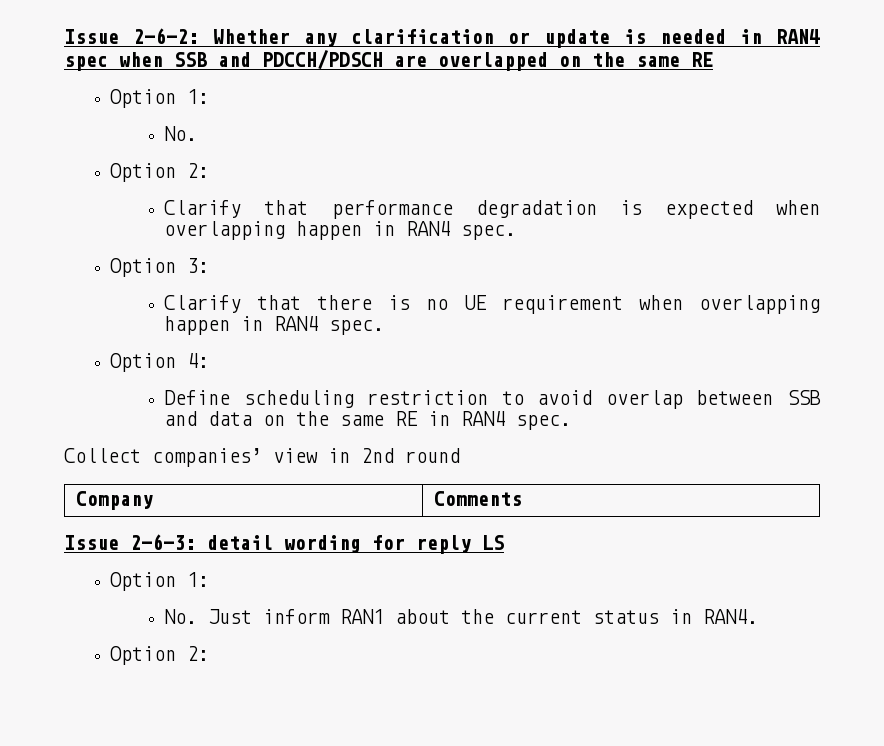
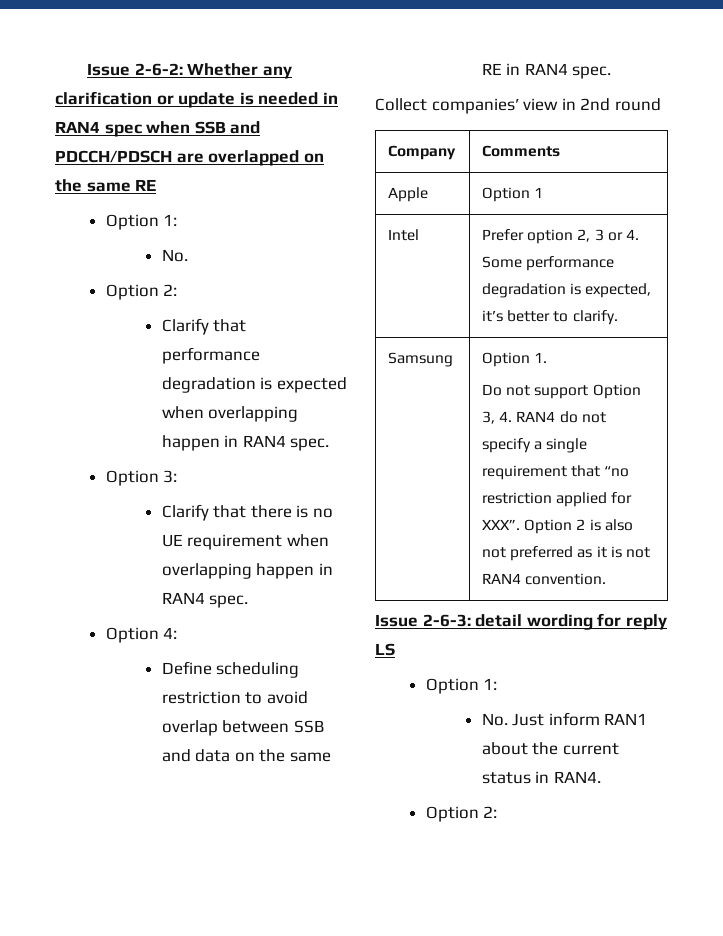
(523, 498) none -> [388,187,429,202] [482,187,544,202] [388,229,420,241] [482,229,639,244] [482,256,615,271] [482,283,652,298] [482,310,618,325] [388,352,454,367] [482,352,548,367] [482,384,641,399] [482,411,606,424] [482,438,588,453] [482,465,630,480] [482,492,633,507] [482,519,633,534] [482,546,650,561] [482,573,607,585] // Apple | Option 1 // Intel | Prefer option 2, 3 or 4. Some performance degradation is expected, it’s better to clarify. // Samsung | Option 1. // Do not support Option 3, 4. RAN4 do not specify a single requirement that “no restriction applied for XXX”. Option 2 is also not preferred as it is not RAN4 convention.

